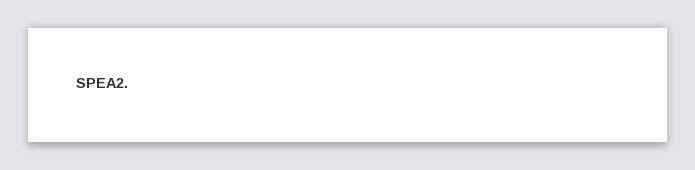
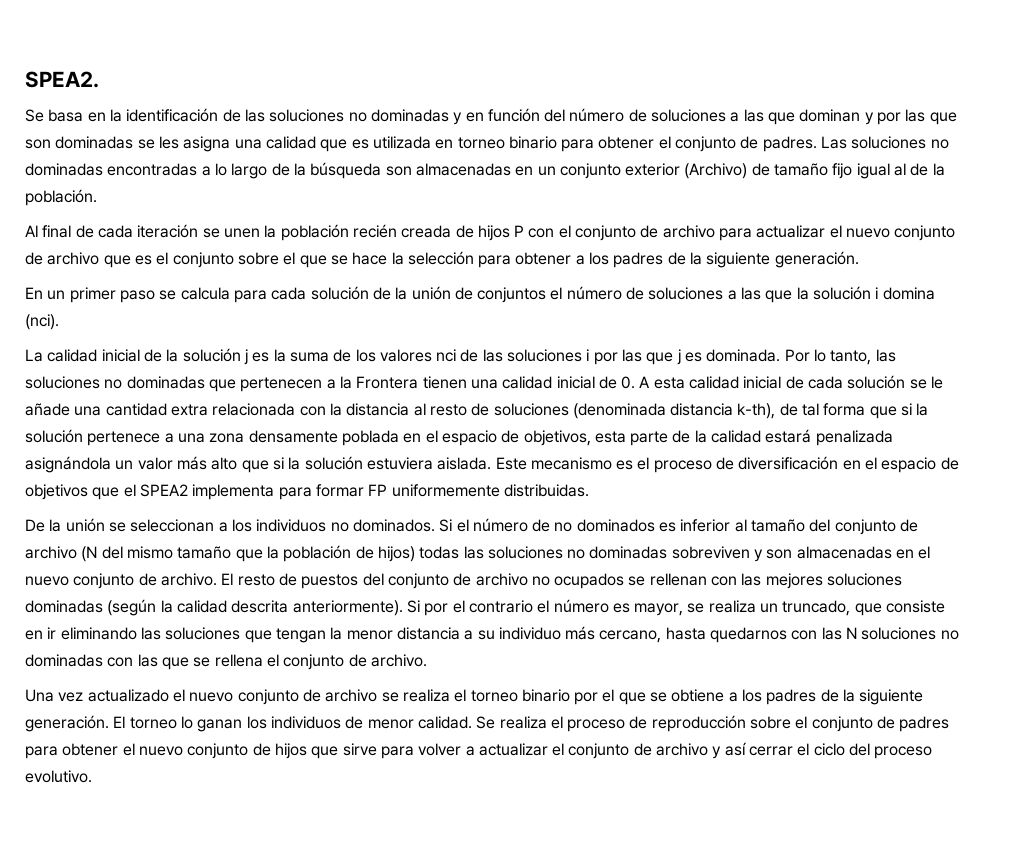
(128, 83) none -> [25,108,957,125] [25,136,949,152] [25,162,945,179] [25,189,97,206] [25,224,956,241] [25,251,859,268] [25,286,935,303] [25,314,59,330] [25,348,896,365] [25,375,944,392] [25,403,929,419] [25,429,893,446] [25,456,959,473] [25,484,589,500] [25,518,919,535] [25,545,931,562] [25,573,903,589] [25,599,946,616] [25,626,959,643] [25,654,427,670] [25,689,924,705] [25,715,950,732] [25,742,933,759] [25,770,92,783] // Se basa en la identificación de las soluciones no dominadas y en función del número de soluciones a las que dominan y por las que son dominadas se les asigna una calidad que es utilizada en torneo binario para obtener el conjunto de padres. Las soluciones no dominadas encontradas a lo largo de la búsqueda son almacenadas en un conjunto exterior (Archivo) de tamaño fijo igual al de la población. // Al final de cada iteración se unen la población recién creada de hijos P con el conjunto de archivo para actualizar el nuevo conjunto de archivo que es el conjunto sobre el que se hace la selección para obtener a los padres de la siguiente generación. // En un primer paso se calcula para cada solución de la unión de conjuntos el número de soluciones a las que la solución i domina (nci). // La calidad inicial de la solución j es la suma de los valores nci de las soluciones i por las que j es dominada. Por lo tanto, las soluciones no dominadas que pertenecen a la Frontera tienen una calidad inicial de 0. A esta calidad inicial de cada solución se le añade una cantidad extra relacionada con la distancia al resto de soluciones (denominada distancia k-th), de tal forma que si la solución pertenece a una zona densamente poblada en el espacio de objetivos, esta parte de la calidad estará penalizada asignándola un valor más alto que si la solución estuviera aislada. Este mecanismo es el proceso de diversificación en el espacio de objetivos que el SPEA2 implementa para formar FP uniformemente distribuidas. // De la unión se seleccionan a los individuos no dominados. Si el número de no dominados es inferior al tamaño del conjunto de archivo (N del mismo tamaño que la población de hijos) todas las soluciones no dominadas sobreviven y son almacenadas en el nuevo conjunto de archivo. El resto de puestos del conjunto de archivo no ocupados se rellenan con las mejores soluciones dominadas (según la calidad descrita anteriormente). Si por el contrario el número es mayor, se realiza un truncado, que consiste en ir eliminando las soluciones que tengan la menor distancia a su individuo más cercano, hasta quedarnos con las N soluciones no dominadas con las que se rellena el conjunto de archivo. // Una vez actualizado el nuevo conjunto de archivo se realiza el torneo binario por el que se obtiene a los padres de la siguiente generación. El torneo lo ganan los individuos de menor calidad. Se realiza el proceso de reproducción sobre el conjunto de padres para obtener el nuevo conjunto de hijos que sirve para volver a actualizar el conjunto de archivo y así cerrar el ciclo del proceso evolutivo.

